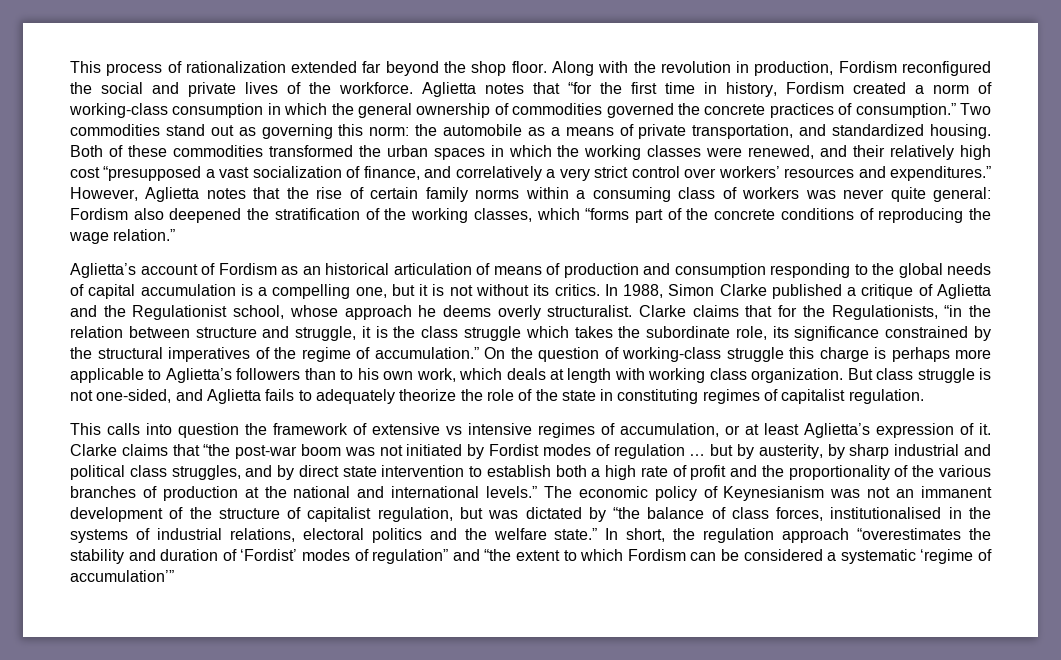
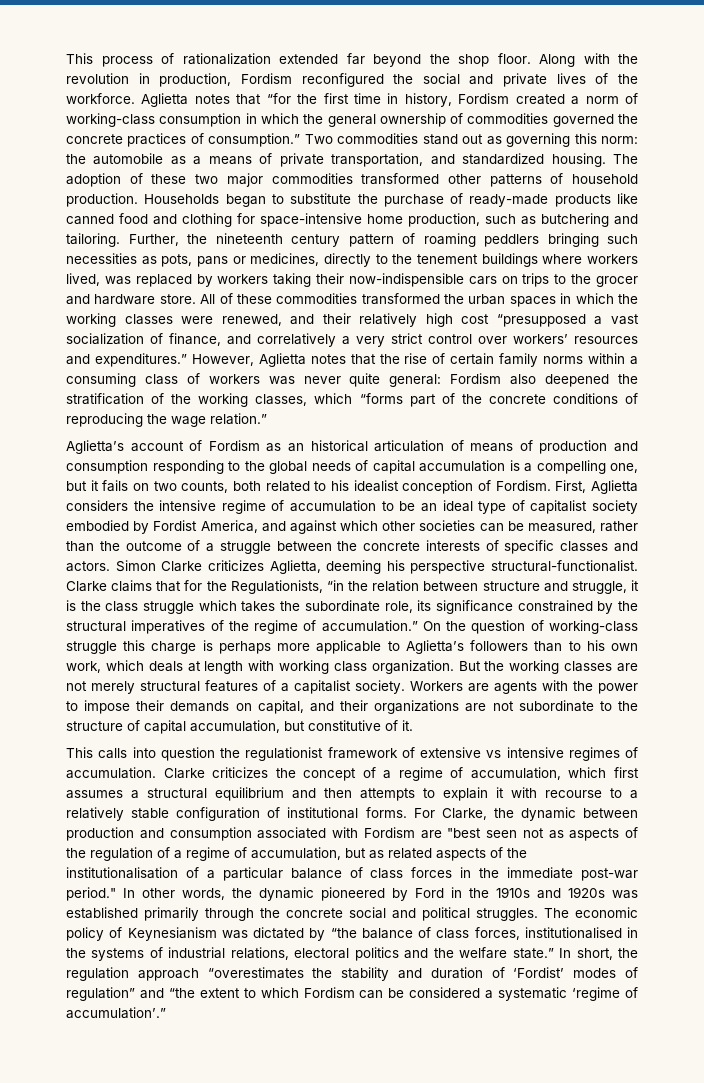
[70,145,103,157] Both -> [613,154,638,164] [66,173,638,187] [66,193,638,207] [66,213,638,227] [66,233,638,247] [66,253,639,267] [66,273,638,287] [66,294,216,305] The adoption of these two major commodities transformed other patterns of household production. Households began to substitute the purchase of ready-made products like canned food and clothing for space-intensive home production, such as butchering and tailoring. Further, the nineteenth century pattern of roaming peddlers bringing such necessities as pots, pans or medicines, directly to the tenement buildings where workers lived, was replaced by workers taking their now-indispensible cars on trips to the grocer and hardware store. All
[432,284,991,299] [70,305,633,320] is not without its critics. In 1988, Simon Clarke published a critique of Aglietta and the Regulationist school, whose approach he deems overly structuralist. -> [102,480,639,494] [66,500,639,514] [66,520,639,534] [66,540,638,554] [66,560,638,574] fails on two counts, both related to his idealist conception of Fordism. First, Aglietta considers the intensive regime of accumulation to be an ideal type of capitalist society embodied by Fordist America, and against which other societies can be measured, rather than the outcome of a struggle between the concrete interests of specific classes and actors. Simon Clarke criticizes Aglietta, deeming his perspective structural-functionalist.
[876,368,992,383] [70,389,924,404] class struggle is not one-sided, and Aglietta fails to adequately theorize the role of the state in constituting regimes of capitalist regulation. -> [484,660,638,674] [66,680,638,694] [66,700,638,714] [66,720,413,734] the working classes are not merely structural features of a capitalist society. Workers are agents with the power to impose their demands on capital, and their organizations are not subordinate to the structure of capital accumulation, but constitutive of it.
(267, 429) none -> [245,747,324,761] regulationist
[620,423,991,438] [70,444,992,459] [70,465,992,480] [70,486,538,501] accumulation, or at least Aglietta’s expression of it. Clarke claims that “the post-war boom was not initiated by Fordist modes of regulation … but by austerity, by sharp industrial and political class struggles, and by direct state intervention to establish both a high rate of profit and the proportionality of the various branches of production at the national and international levels.” -> [66,767,639,781] [66,787,638,801] [66,807,639,821] [66,827,638,841] [66,847,527,861] [66,867,639,881] [66,887,638,901] [66,907,538,921] accumulation. Clarke criticizes the concept of a regime of accumulation, which first assumes a structural equilibrium and then attempts to explain it with recourse to a relatively stable configuration of institutional forms. For Clarke, the dynamic between production and consumption associated with Fordism are "best seen not as aspects of the regulation of a regime of accumulation, but as related aspects of the institutionalisation of a particular balance of class forces in the immediate post-war period." In other words, the dynamic pioneered by Ford in the 1910s and 1920s was established primarily through the concrete social and political struggles.
[867,486,992,498] [70,507,519,522] not an immanent development of the structure of capitalist regulation, but was -> (248, 934) none
[70,570,174,582] accumulation’” -> [66,1007,166,1019] accumulation’.”

